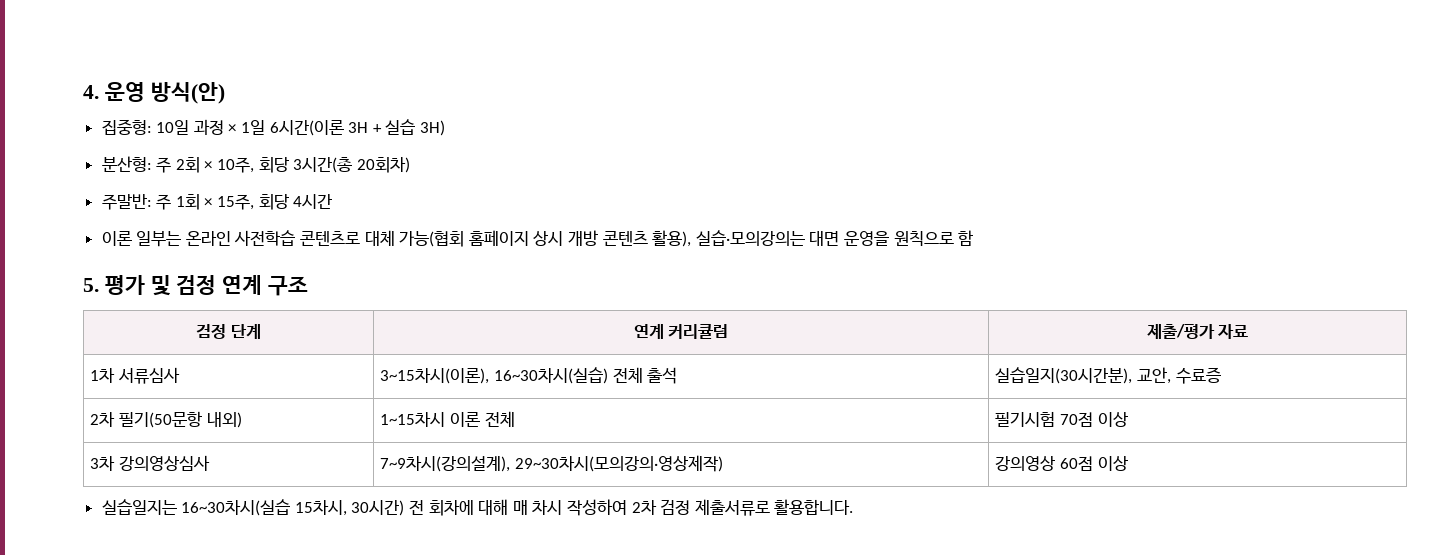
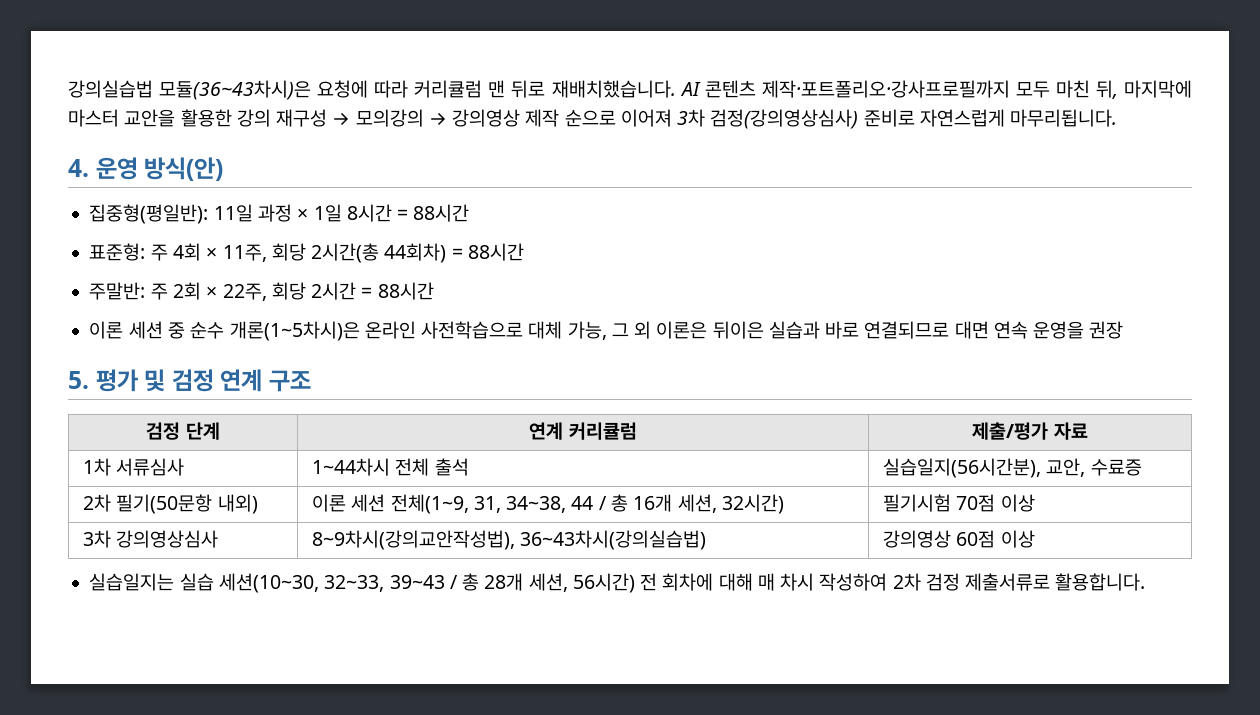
(83, 92) none -> [68,80,1192,100] [68,109,1118,129] 강의실습법 모듈(36~43차시)은 요청에 따라 커리큘럼 맨 뒤로 재배치했습니다. AI 콘텐츠 제작·포트폴리오·강사프로필까지 모두 마친 뒤, 마지막에 마스터 교안을 활용한 강의 재구성 → 모의강의 → 강의영상 제작 순으로 이어져 3차 검정(강의영상심사) 준비로 자연스럽게 마무리됩니다. //
[101,119,190,135] 집중형: 10일 -> [89,204,253,224] 집중형(평일반): 11일
[269,119,446,136] [101,156,410,173] [101,194,333,210] [101,230,974,247] 6시간(이론 3H + 실습 3H) // 분산형: 주 2회 × 10주, 회당 3시간(총 20회차) // 주말반: 주 1회 × 15주, 회당 4시간 // 이론 일부는 온라인 사전학습 콘텐츠로 대체 가능(협회 홈페이지 상시 개방 콘텐츠 활용), 실습·모의강의는 대면 운영을 원칙으로 함 -> [346,204,470,222] [89,243,524,263] [89,282,434,301] [89,321,1124,341] 8시간 = 88시간 // 표준형: 주 4회 × 11주, 회당 2시간(총 44회차) = 88시간 // 주말반: 주 2회 × 22주, 회당 2시간 = 88시간 // 이론 세션 중 순수 개론(1~5차시)은 온라인 사전학습으로 대체 가능, 그 외 이론은 뒤이은 실습과 바로 연결되므로 대면 연속 운영을 권장
[380,367,609,384] 3~15차시(이론), 16~30차시(실습) -> [312,458,391,476] 1~44차시
[995,367,1133,384] 실습일지(30시간분), -> [883,458,1042,478] 실습일지(56시간분),
[380,411,515,427] 1~15차시 이론 전체 -> [312,494,784,514] 이론 세션 전체(1~9, 31, 34~38, 44 / 총 16개 세션, 32시간)
[380,455,724,472] 7~9차시(강의설계), 29~30차시(모의강의·영상제작) -> [312,530,707,550] 8~9차시(강의교안작성법), 36~43차시(강의실습법)
[181,499,405,516] 16~30차시(실습 15차시, 30시간) -> [179,573,635,593] 실습 세션(10~30, 32~33, 39~43 / 총 28개 세션, 56시간)

